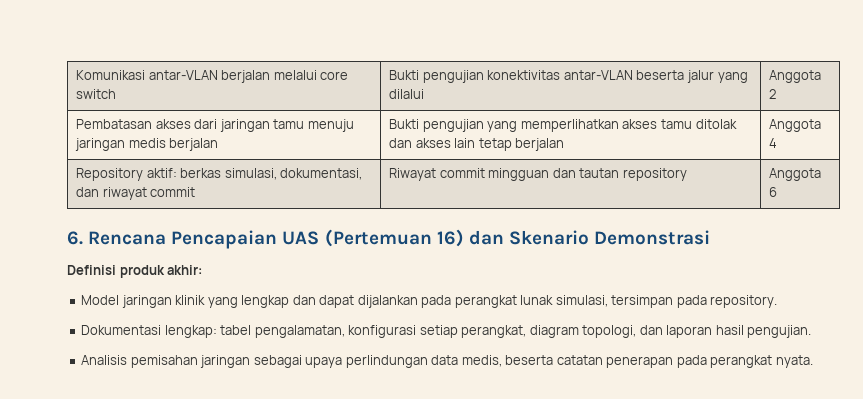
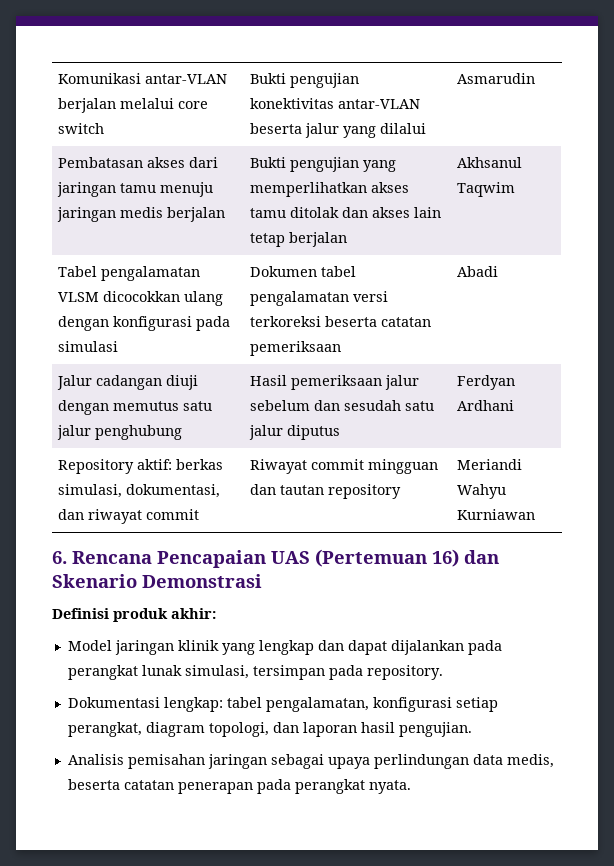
[769,70,822,83] [769,89,777,99] Anggota 2 -> [456,73,535,84] Asmarudin
[769,119,822,132] [769,138,778,148] Anggota 4 -> [456,157,522,168] [456,182,515,197] [57,266,200,281] [57,291,223,306] [57,316,230,331] [57,341,118,352] [249,266,356,277] [249,291,388,306] [249,316,431,327] [249,341,341,356] [456,266,498,277] [56,375,198,390] [57,400,212,415] [56,425,182,440] [249,375,419,390] [249,400,434,411] [248,425,340,440] [456,375,515,390] [456,400,514,411] Akhsanul Taqwim // Tabel pengalamatan VLSM dicocokkan ulang dengan konfigurasi pada simulasi | Dokumen tabel pengalamatan versi terkoreksi beserta catatan pemeriksaan | Abadi // Jalur cadangan diuji dengan memutus satu jalur penghubung | Hasil pemeriksaan jalur sebelum dan sesudah satu jalur diputus | Ferdyan Ardhani
[769,168,822,181] [769,187,778,197] Anggota 6 -> [456,459,522,470] [456,484,506,499] [456,509,535,520] Meriandi Wahyu Kurniawan

